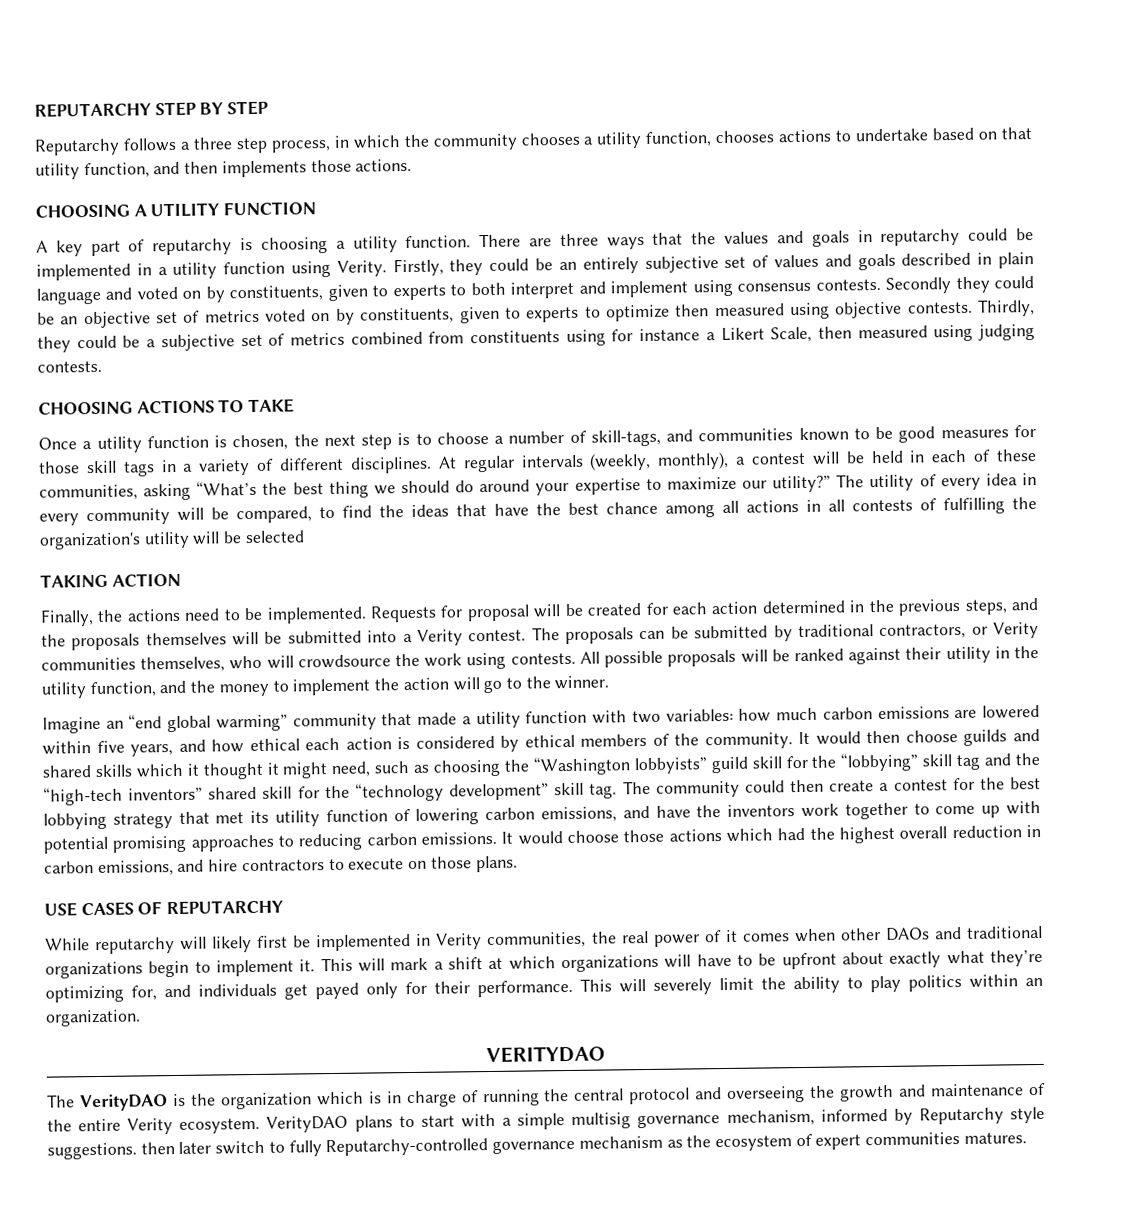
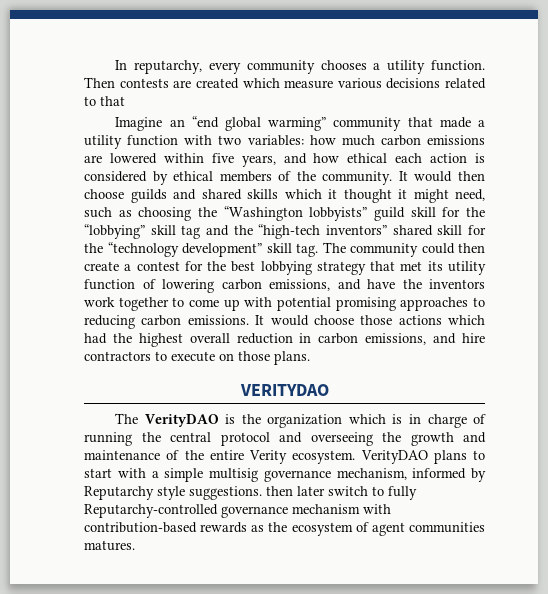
[34,100,270,118] [34,127,1033,156] [35,158,413,180] [35,201,317,218] [36,227,1035,257] [36,251,1035,281] [36,275,1035,305] [37,298,1036,329] [37,323,1036,353] [37,360,102,373] [38,398,295,415] [38,424,1036,453] [38,448,1037,477] [39,472,1037,501] [39,496,1037,526] [39,530,305,550] [40,572,181,588] [40,597,1039,627] [41,621,1039,651] [41,645,1039,673] [41,675,610,699] REPUTARCHY STEP BY STEP // Reputarchy follows a three step process, in which the community chooses a utility function, chooses actions to undertake based on that utility function, and then implements those actions. // CHOOSING A UTILITY FUNCTION // A key part of reputarchy is choosing a utility function. There are three ways that the values and goals in reputarchy could be implemented in a utility function using Verity. Firstly, they could be an entirely subjective set of values and goals described in plain language and voted on by constituents, given to experts to both interpret and implement using consensus contests. Secondly they could be an objective set of metrics voted on by constituents, given to experts to optimize then measured using objective contests. Thirdly, they could be a subjective set of metrics combined from constituents using for instance a Likert Scale, then measured using judging contests. // CHOOSING ACTIONS TO TAKE // Once a utility function is chosen, the next step is to choose a number of skill-tags, and communities known to be good measures for those skill tags in a variety of different disciplines. At regular intervals (weekly, monthly), a contest will be held in each of these communities, asking “What’s the best thing we should do around your expertise to maximize our utility?” The utility of every idea in every community will be compared, to find the ideas that have the best chance among all actions in all contests of fulfilling the organization's utility will be selected // TAKING ACTION // Finally, the actions need to be implemented. Requests for proposal will be created for each action determined in the previous steps, and the proposals themselves will be submitted into a Verity contest. The proposals can be submitted by traditional contractors, or Verity communities themselves, who will crowdsource the work using contests. All possible proposals will be ranked against their utility in the utility function, and the money to implement the action will go to the winner. -> [115,60,485,74] [84,77,486,89] [84,96,125,106] In reputarchy, every community chooses a utility function. Then contests are created which measure various decisions related to that
[44,899,284,917] [45,925,1043,955] [45,949,1044,979] [45,974,1043,1003] [45,1009,141,1027] // USE CASES OF REPUTARCHY // While reputarchy will likely first be implemented in Verity communities, the real power of it comes when other DAOs and traditional organizations begin to implement it. This will mark a shift at which organizations will have to be upfront about exactly what they’re optimizing for, and individuals get payed only for their performance. This will severely limit the ability to play politics within an organization. -> (310, 358) none
(663, 1142) none -> [363,504,391,514] [84,522,248,533] with contribution-based rewards
[815,1134,862,1150] expert -> [371,522,405,536] agent

